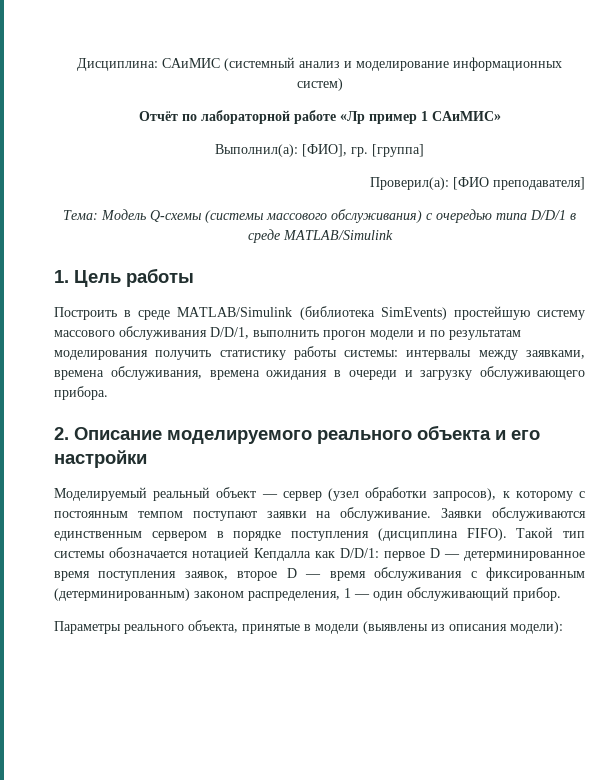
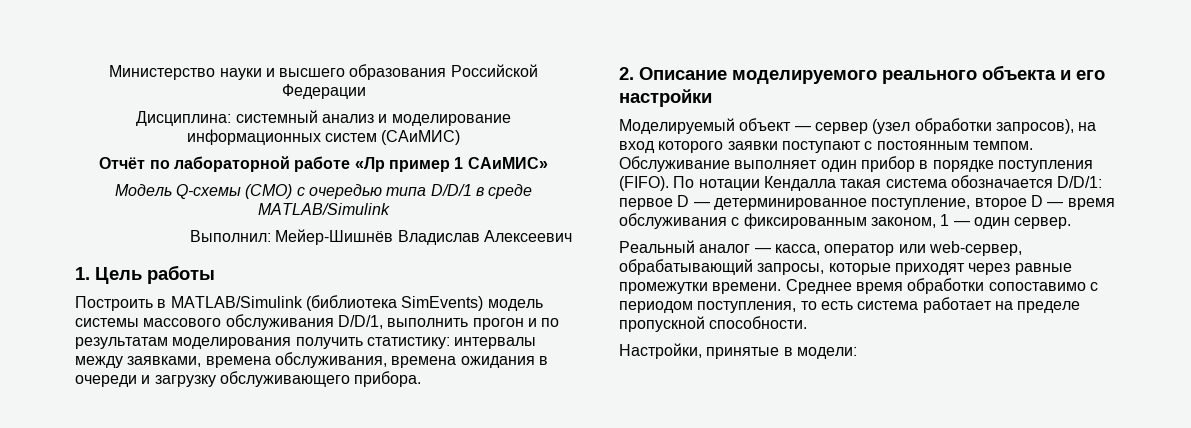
[77,57,295,71] Дисциплина: САиМИС (системный -> [109,64,538,80] [281,84,366,99] [136,110,318,126] Министерство науки и высшего образования Российской Федерации // Дисциплина: системный
[296,78,343,91] систем) -> [325,130,461,145] систем (САиМИС)
[215,144,424,157] [370,177,585,190] [63,209,422,223] Выполнил(а): [ФИО], гр. [группа] // Проверил(а): [ФИО преподавателя] // Тема: Модель Q-схемы (системы массового обслуживания) -> [114,184,293,199] Модель Q-схемы (СМО)
(393, 235) none -> [190,229,572,245] // Выполнил: Мейер-Шишнёв Владислав Алексеевич
[138,310,171,320] среде -> (167, 303) none
[453,306,585,320] простейшую систему -> [487,299,543,311] [75,318,139,327] модель системы
[370,330,414,340] модели -> (524, 324) none
[219,346,399,360] статистику работы системы: -> [366,337,450,349] статистику:
[153,487,211,501] реальный -> (735, 126) none
[502,491,585,501] [54,507,586,521] [54,527,585,541] [54,547,335,561] к которому с постоянным темпом поступают заявки на обслуживание. Заявки обслуживаются единственным сервером в порядке поступления (дисциплина FIFO). Такой тип системы обозначается нотацией Кепдалла как -> [1078,122,1097,131] [619,141,1033,153] [619,156,1093,172] [619,175,1053,191] на вход которого заявки поступают с постоянным темпом. Обслуживание выполняет один прибор в порядке поступления (FIFO). По нотации Кендалла такая система обозначается
[54,571,228,581] время поступления заявок, -> [871,198,971,210] поступление,
[54,587,561,601] [54,620,563,634] (детерминированным) законом распределения, 1 — один обслуживающий прибор. // Параметры реального объекта, принятые в модели (выявлены из описания модели): -> [870,214,1072,229] [619,240,1022,256] [619,259,1072,275] [619,278,1098,294] [619,297,1081,313] [619,316,808,332] [619,343,857,359] законом, 1 — один сервер. // Реальный аналог — касса, оператор или web-сервер, обрабатывающий запросы, которые приходят через равные промежутки времени. Среднее время обработки сопоставимо с периодом поступления, то есть система работает на пределе пропускной способности. // Настройки, принятые в модели:

